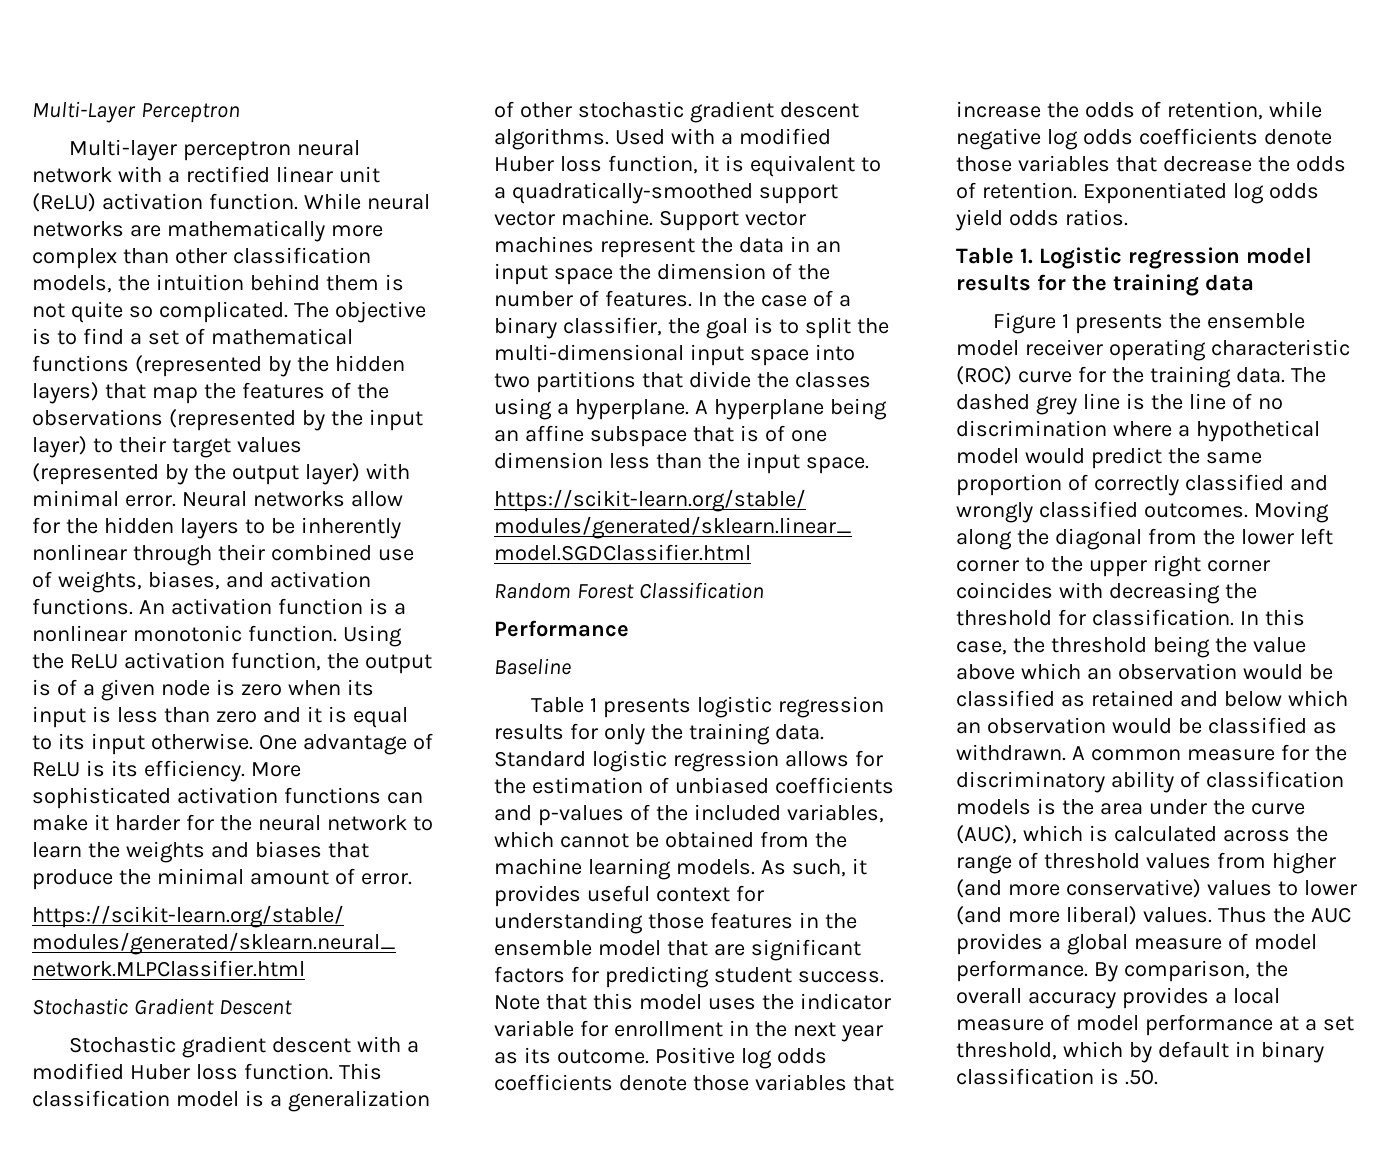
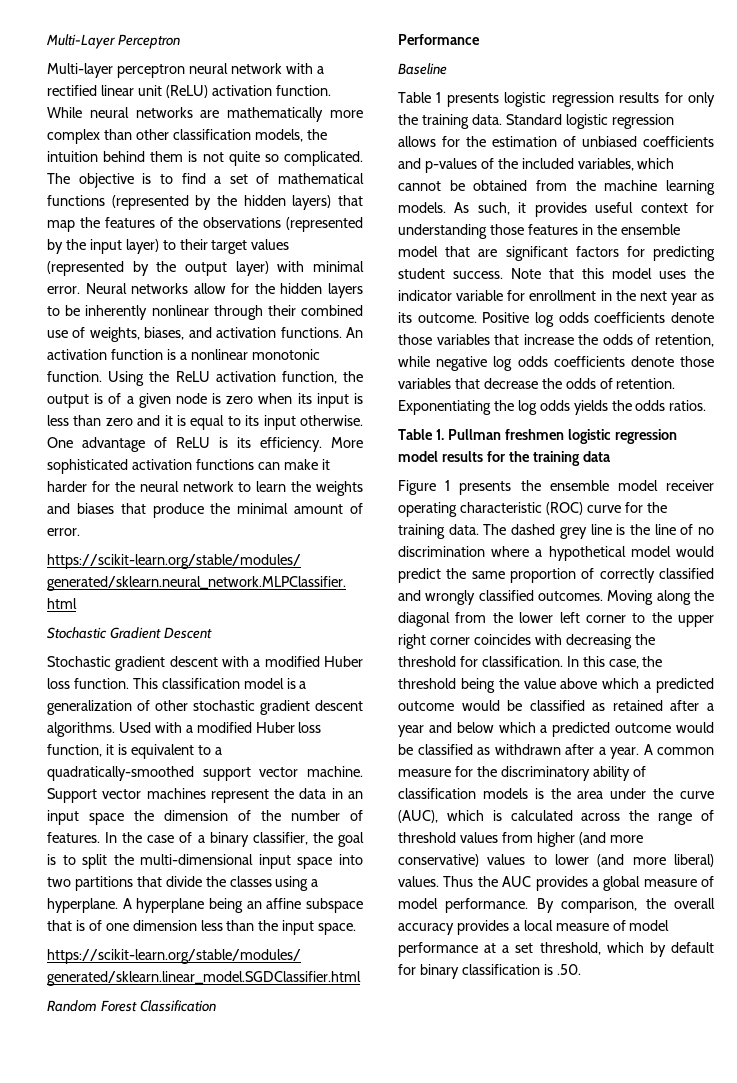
[1082,182,1319,204] [955,209,1003,231] Exponentiated log odds yield -> [398,400,632,415] Exponentiating the log odds yields the
[1038,247,1122,269] Logistic -> [447,429,611,444] Pullman freshmen logistic
[1086,663,1237,680] an observation -> [644,678,714,693] [398,701,454,711] a predicted outcome
[1179,690,1348,707] [956,717,1337,734] [956,744,1066,761] and below which an observation would be classified as withdrawn. -> [670,700,714,711] [398,722,714,737] [398,744,639,759] after a year and below which a predicted outcome would be classified as withdrawn after a year.
[1234,1041,1255,1057] in -> [398,964,416,975] for

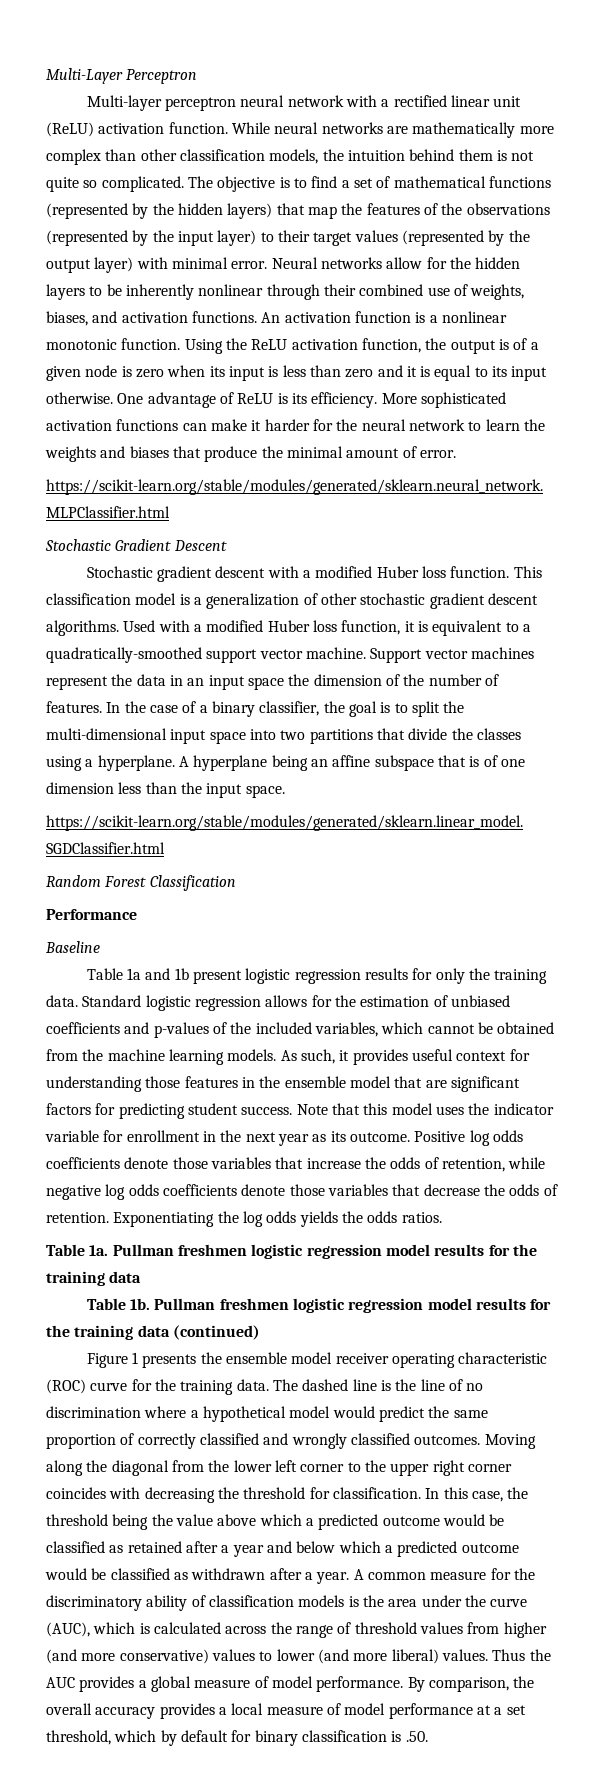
[436,92,499,107] 1 presents -> [127,968,243,984] 1a and 1b present
[435,429,444,440] 1. -> [89,1245,109,1256] 1a.
(611, 456) none -> [86,1298,552,1313] [46,1325,260,1340] // Table 1b. Pullman freshmen logistic regression model results for the training data (continued)
[559,527,587,539] grey -> (349, 1385) none

